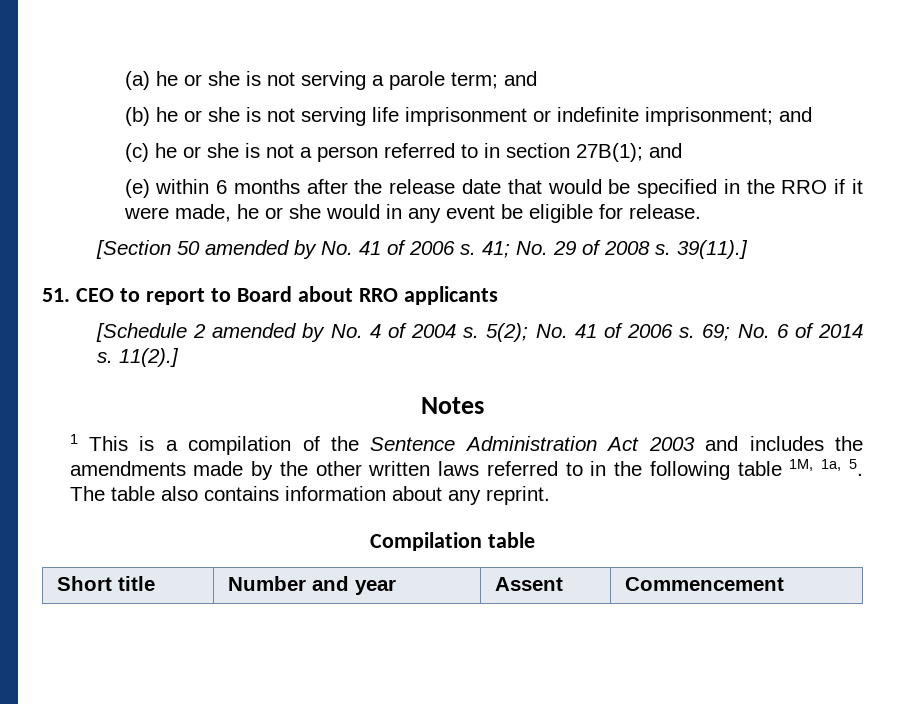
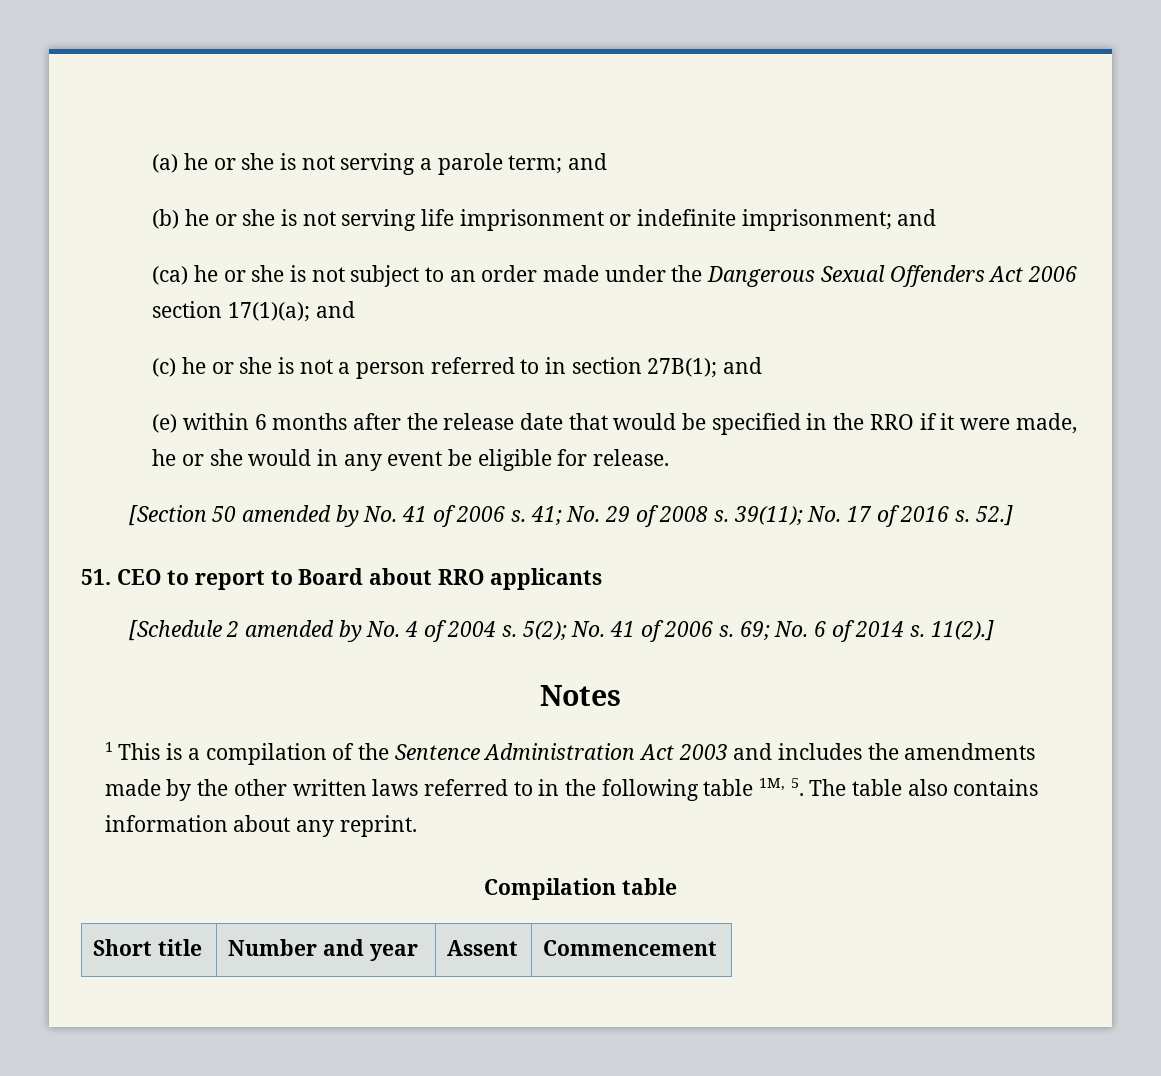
(812, 114) none -> [152,265,1077,287] [152,301,355,322] // (ca) he or she is not subject to an order made under the Dangerous Sexual Offenders Act 2006 section 17(1)(a); and
[677,240,749,259] 39(11).] -> [733,505,1013,527] 39(11); No. 17 of 2016 s. 52.]
[821,459,842,471] 1a, -> (785, 784) none

